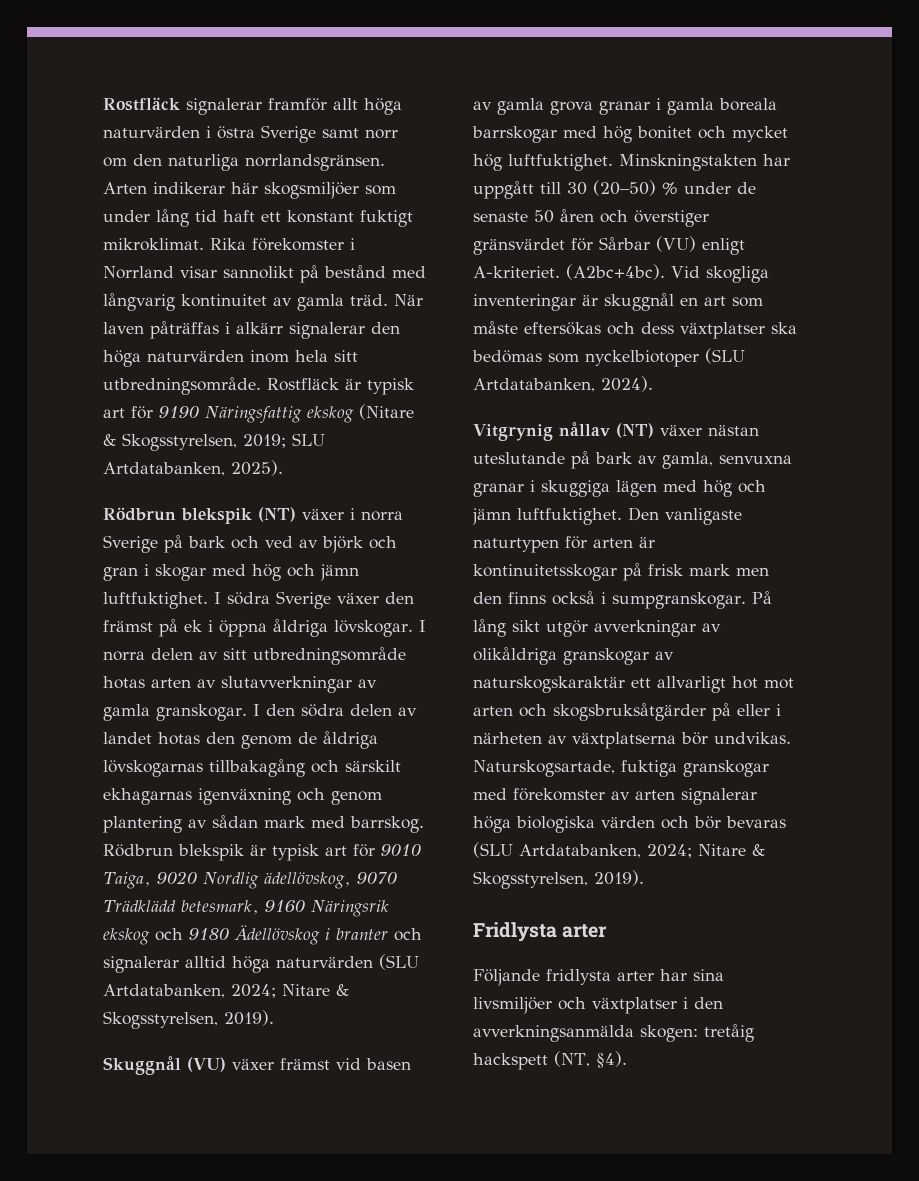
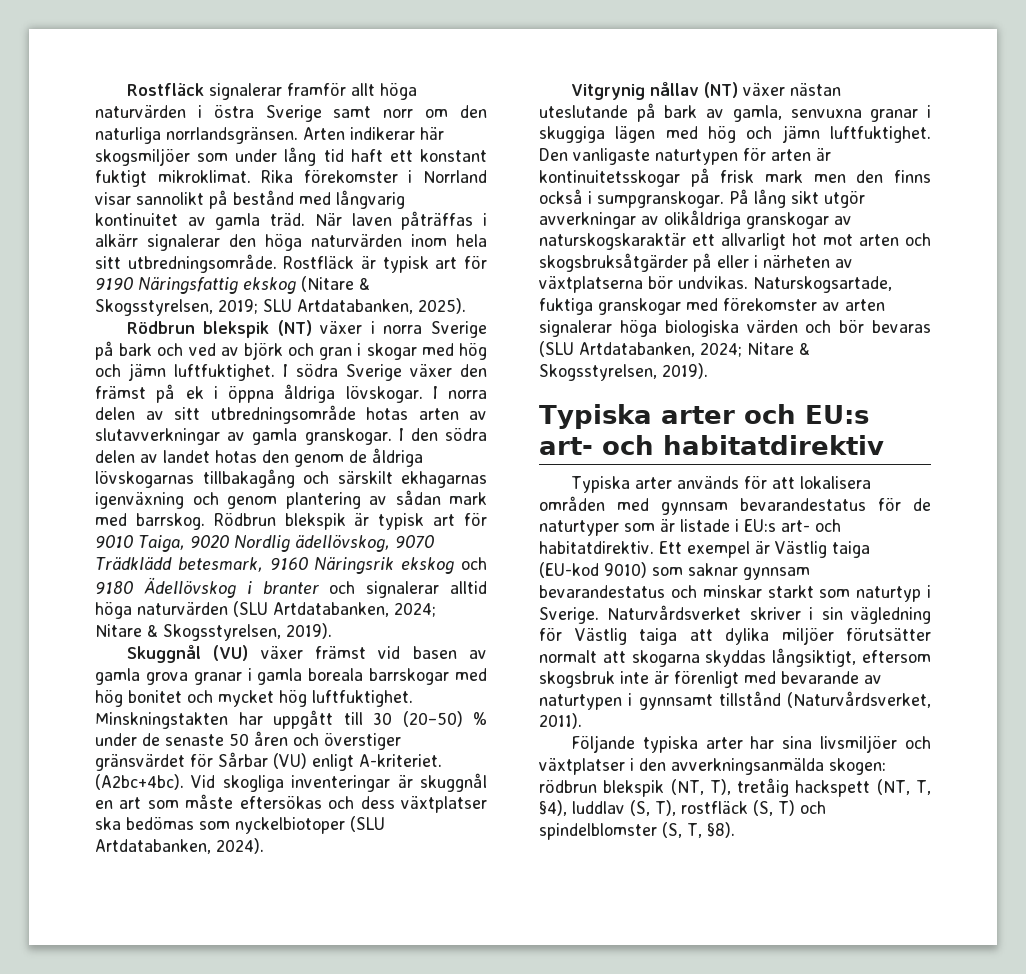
[473,922,608,942] Fridlysta arter -> [539,404,869,429] [539,435,884,455] [570,475,871,493] [539,496,931,515] [539,519,841,536] [539,541,870,558] [539,562,810,580] [539,585,931,602] [539,605,931,624] [539,627,931,645] [539,648,931,667] [539,670,882,688] [539,691,931,710] [539,713,582,729] Typiska arter och EU:s art- och habitatdirektiv // Typiska arter används för att lokalisera områden med gynnsam bevarandestatus för de naturtyper som är listade i EU:s art- och habitatdirektiv. Ett exempel är Västlig taiga (EU-kod 9010) som saknar gynnsam bevarandestatus och minskar starkt som naturtyp i Sverige. Naturvårdsverket skriver i sin vägledning för Västlig taiga att dylika miljöer förutsätter normalt att skogarna skyddas långsiktigt, eftersom skogsbruk inte är förenligt med bevarande av naturtypen i gynnsamt tillstånd (Naturvårdsverket, 2011).
[546,969,611,985] fridlysta -> [642,736,698,753] typiska
[704,1024,754,1042] [473,1051,627,1070] tretåig hackspett (NT, §4). -> [539,778,931,797] [539,800,826,816] [539,822,735,840] rödbrun blekspik (NT, T), tretåig hackspett (NT, T, §4), luddlav (S, T), rostfläck (S, T) och spindelblomster (S, T, §8).

